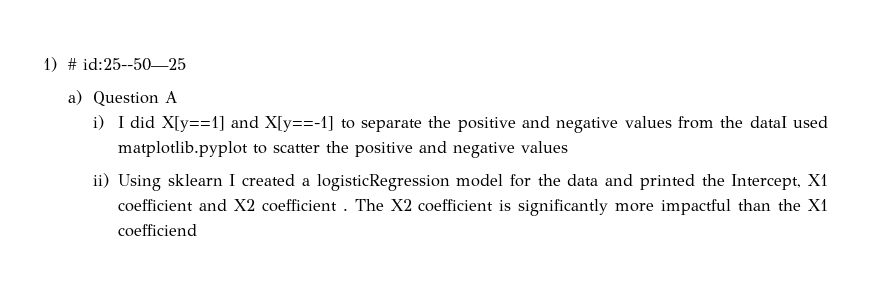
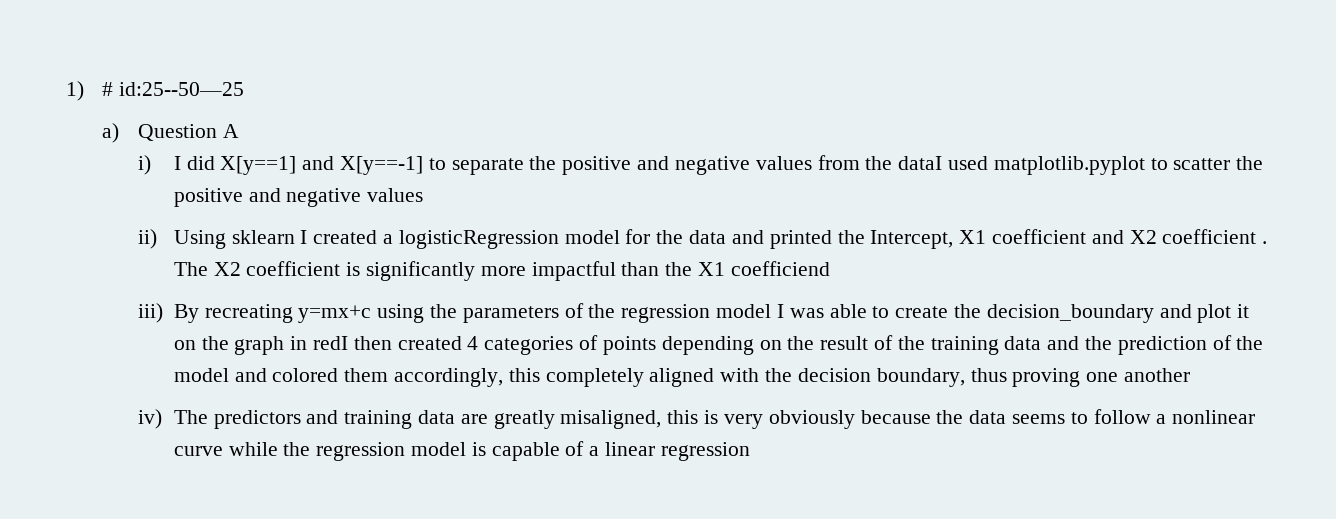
(197, 230) none -> [137,303,1250,323] [173,335,1264,355] [173,368,1190,387] [137,409,1256,429] [173,441,750,461] // iii) By recreating y=mx+c using the parameters of the regression model I was able to create the decision_boundary and plot it on the graph in redI then created 4 categories of points depending on the result of the training data and the prediction of the model and colored them accordingly, this completely aligned with the decision boundary, thus proving one another // iv) The predictors and training data are greatly misaligned, this is very obviously because the data seems to follow a nonlinear curve while the regression model is capable of a linear regression

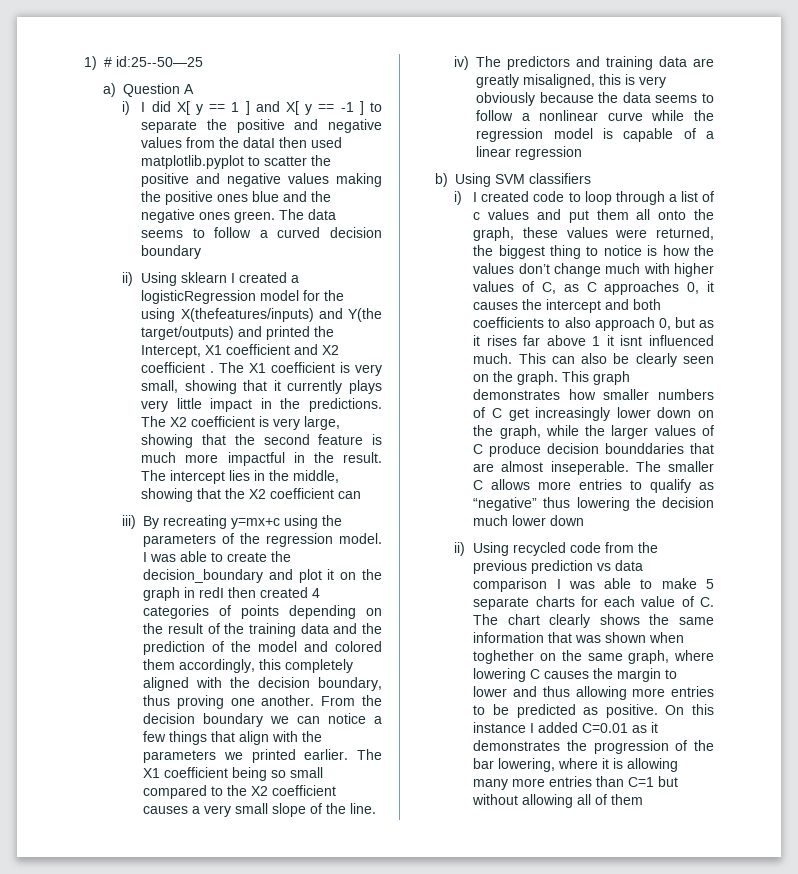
[220,156,424,175] X[y==1] and X[y==-1] -> [176,101,364,115] X[ y == 1 ] and X[ y == -1 ]
(943, 163) none -> [279,137,308,148] then
(424, 195) none -> [335,173,382,187] [141,191,332,205] [141,209,337,223] [141,227,382,238] [141,245,202,259] making the positive ones blue and the negative ones green. The data seems to follow a curved decision boundary
[689,230,727,244] data -> [141,308,382,322] [141,326,235,340] using X(thefeatures/inputs) and Y(the target/outputs)
[213,261,830,281] X2 coefficient is significantly more impactful than the X1 coefficiend -> [249,362,382,376] [141,380,382,394] [141,398,382,412] [141,416,341,430] [141,434,382,448] [141,452,382,466] [141,470,340,484] [141,488,362,502] X1 coefficient is very small, showing that it currently plays very little impact in the predictions. The X2 coefficient is very large, showing that the second feature is much more impactful in the result. The intercept lies in the middle, showing that the X2 coefficient can
[716,304,772,318] model -> [339,533,382,544] model.
[1123,368,1190,382] another -> [261,695,383,706] [143,713,382,727] [143,731,323,745] [143,749,382,763] [143,767,324,781] [143,785,337,799] [143,803,377,817] another. From the decision boundary we can notice a few things that align with the parameters we printed earlier. The X1 coefficient being so small compared to the X2 coefficient causes a very small slope of the line.
(750, 451) none -> [435,173,592,187] [454,191,714,205] [473,209,714,223] [473,227,714,241] [473,245,714,259] [473,263,714,277] [473,281,714,295] [473,299,662,313] [473,317,714,331] [473,335,714,346] [473,353,714,367] [473,371,631,385] [473,389,714,400] [473,407,714,421] [473,425,714,439] [473,443,714,457] [473,461,714,475] [473,479,714,493] [473,497,714,511] [473,515,585,526] [454,542,659,556] [473,560,644,574] [473,578,714,592] [473,596,714,610] [473,614,714,628] [473,632,685,643] [473,650,714,664] [473,668,678,682] [473,686,714,700] [473,704,714,718] [473,722,659,733] [473,740,714,754] [473,758,679,772] [473,776,679,790] [472,794,644,808] // b) Using SVM classifiers // i) I created code to loop through a list of c values and put them all onto the graph, these values were returned, the biggest thing to notice is how the values don’t change much with higher values of C, as C approaches 0, it causes the intercept and both coefficients to also approach 0, but as it rises far above 1 it isnt influenced much. This can also be clearly seen on the graph. This graph demonstrates how smaller numbers of C get increasingly lower down on the graph, while the larger values of C produce decision bounddaries that are almost inseperable. The smaller C allows more entries to qualify as “negative” thus lowering the decision much lower down // ii) Using recycled code from the previous prediction vs data comparison I was able to make 5 separate charts for each value of C. The chart clearly shows the same information that was shown when toghether on the same graph, where lowering C causes the margin to lower and thus allowing more entries to be predicted as positive. On this instance I added C=0.01 as it demonstrates the progression of the bar lowering, where it is allowing many more entries than C=1 but without allowing all of them

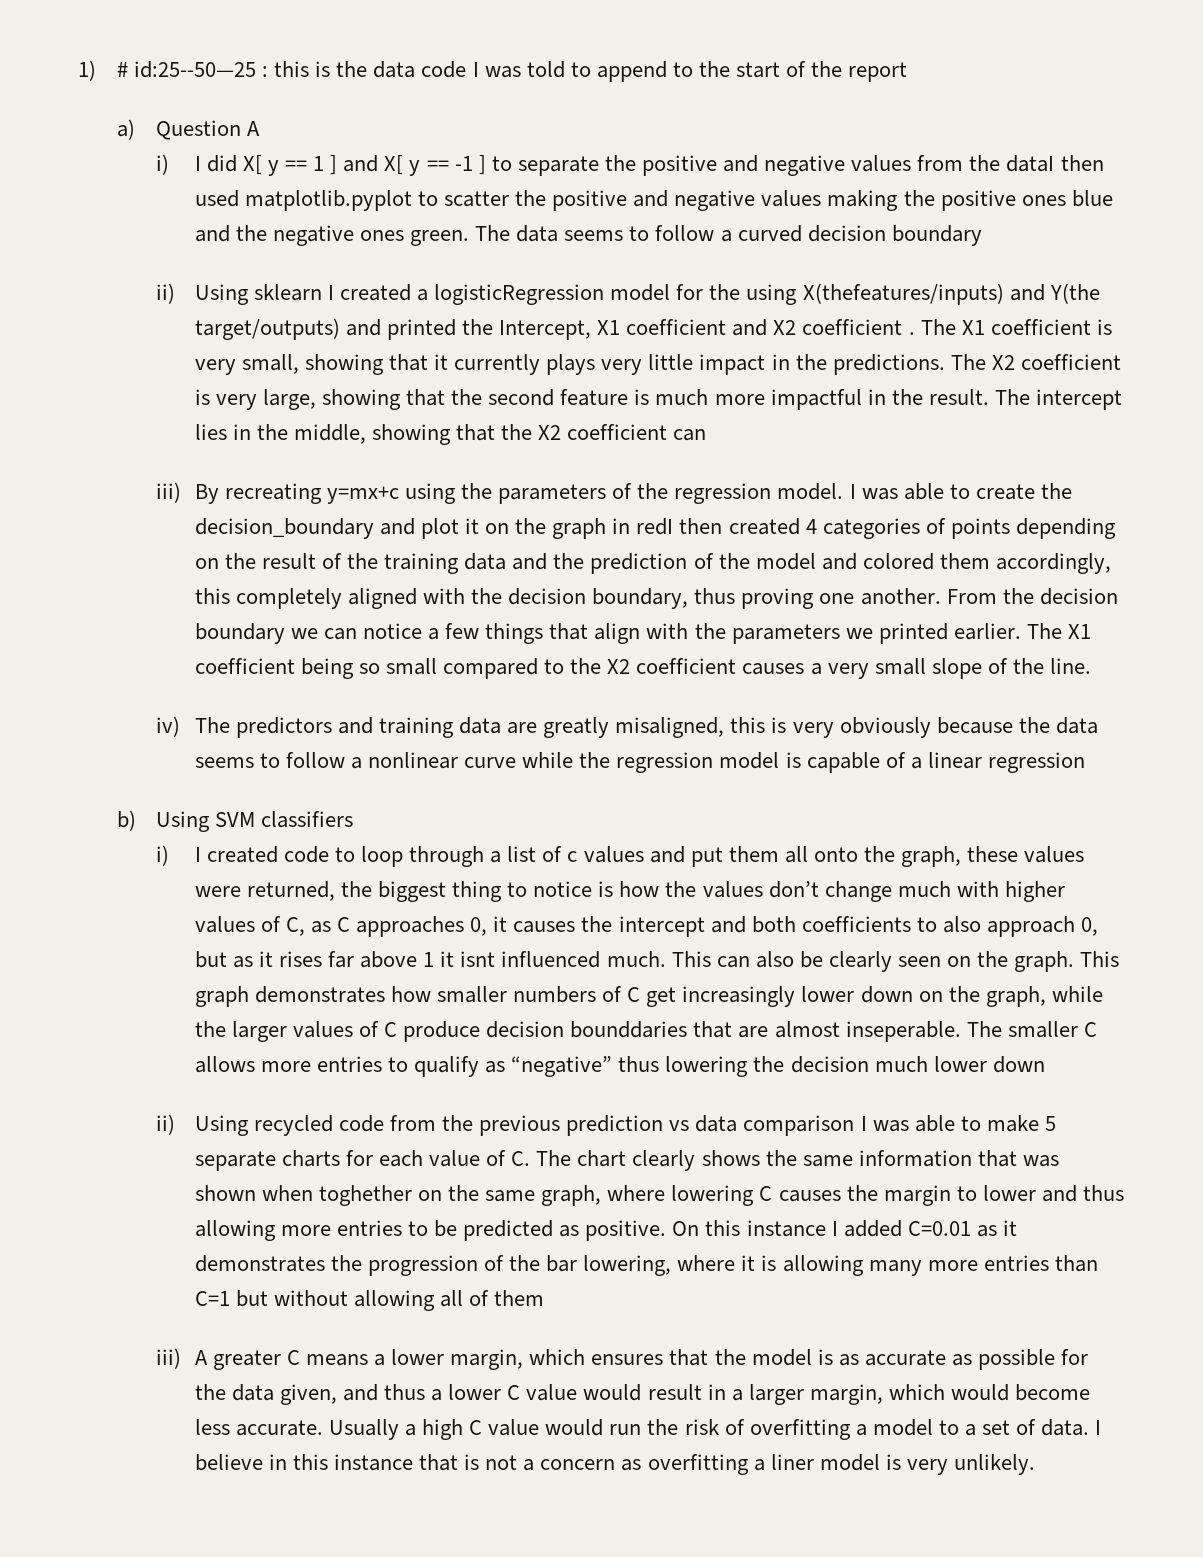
(203, 61) none -> [262,61,908,82] : this is the data code I was told to append to the start of the report
(644, 799) none -> [155,1348,1089,1370] [194,1384,1091,1405] [194,1419,1102,1440] [194,1454,1035,1475] // iii) A greater C means a lower margin, which ensures that the model is as accurate as possible for the data given, and thus a lower C value would result in a larger margin, which would become less accurate. Usually a high C value would run the risk of overfitting a model to a set of data. I believe in this instance that is not a concern as overfitting a liner model is very unlikely.

